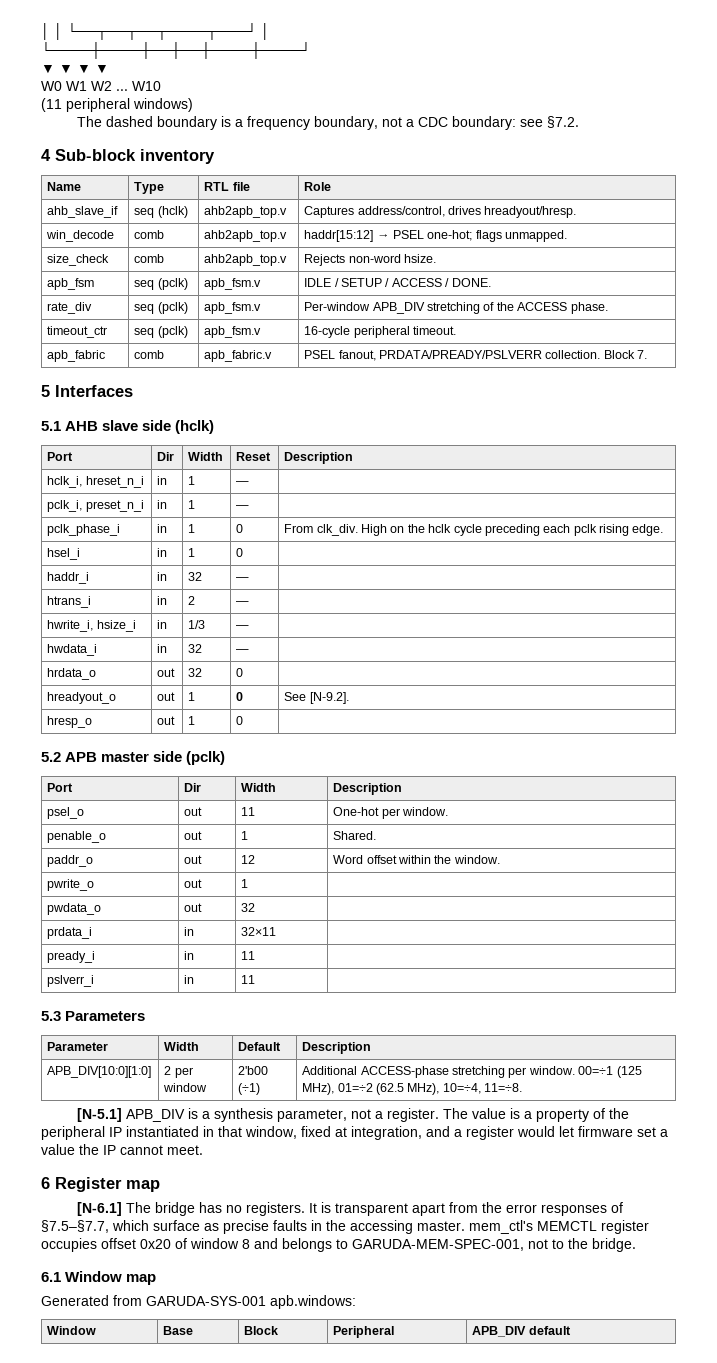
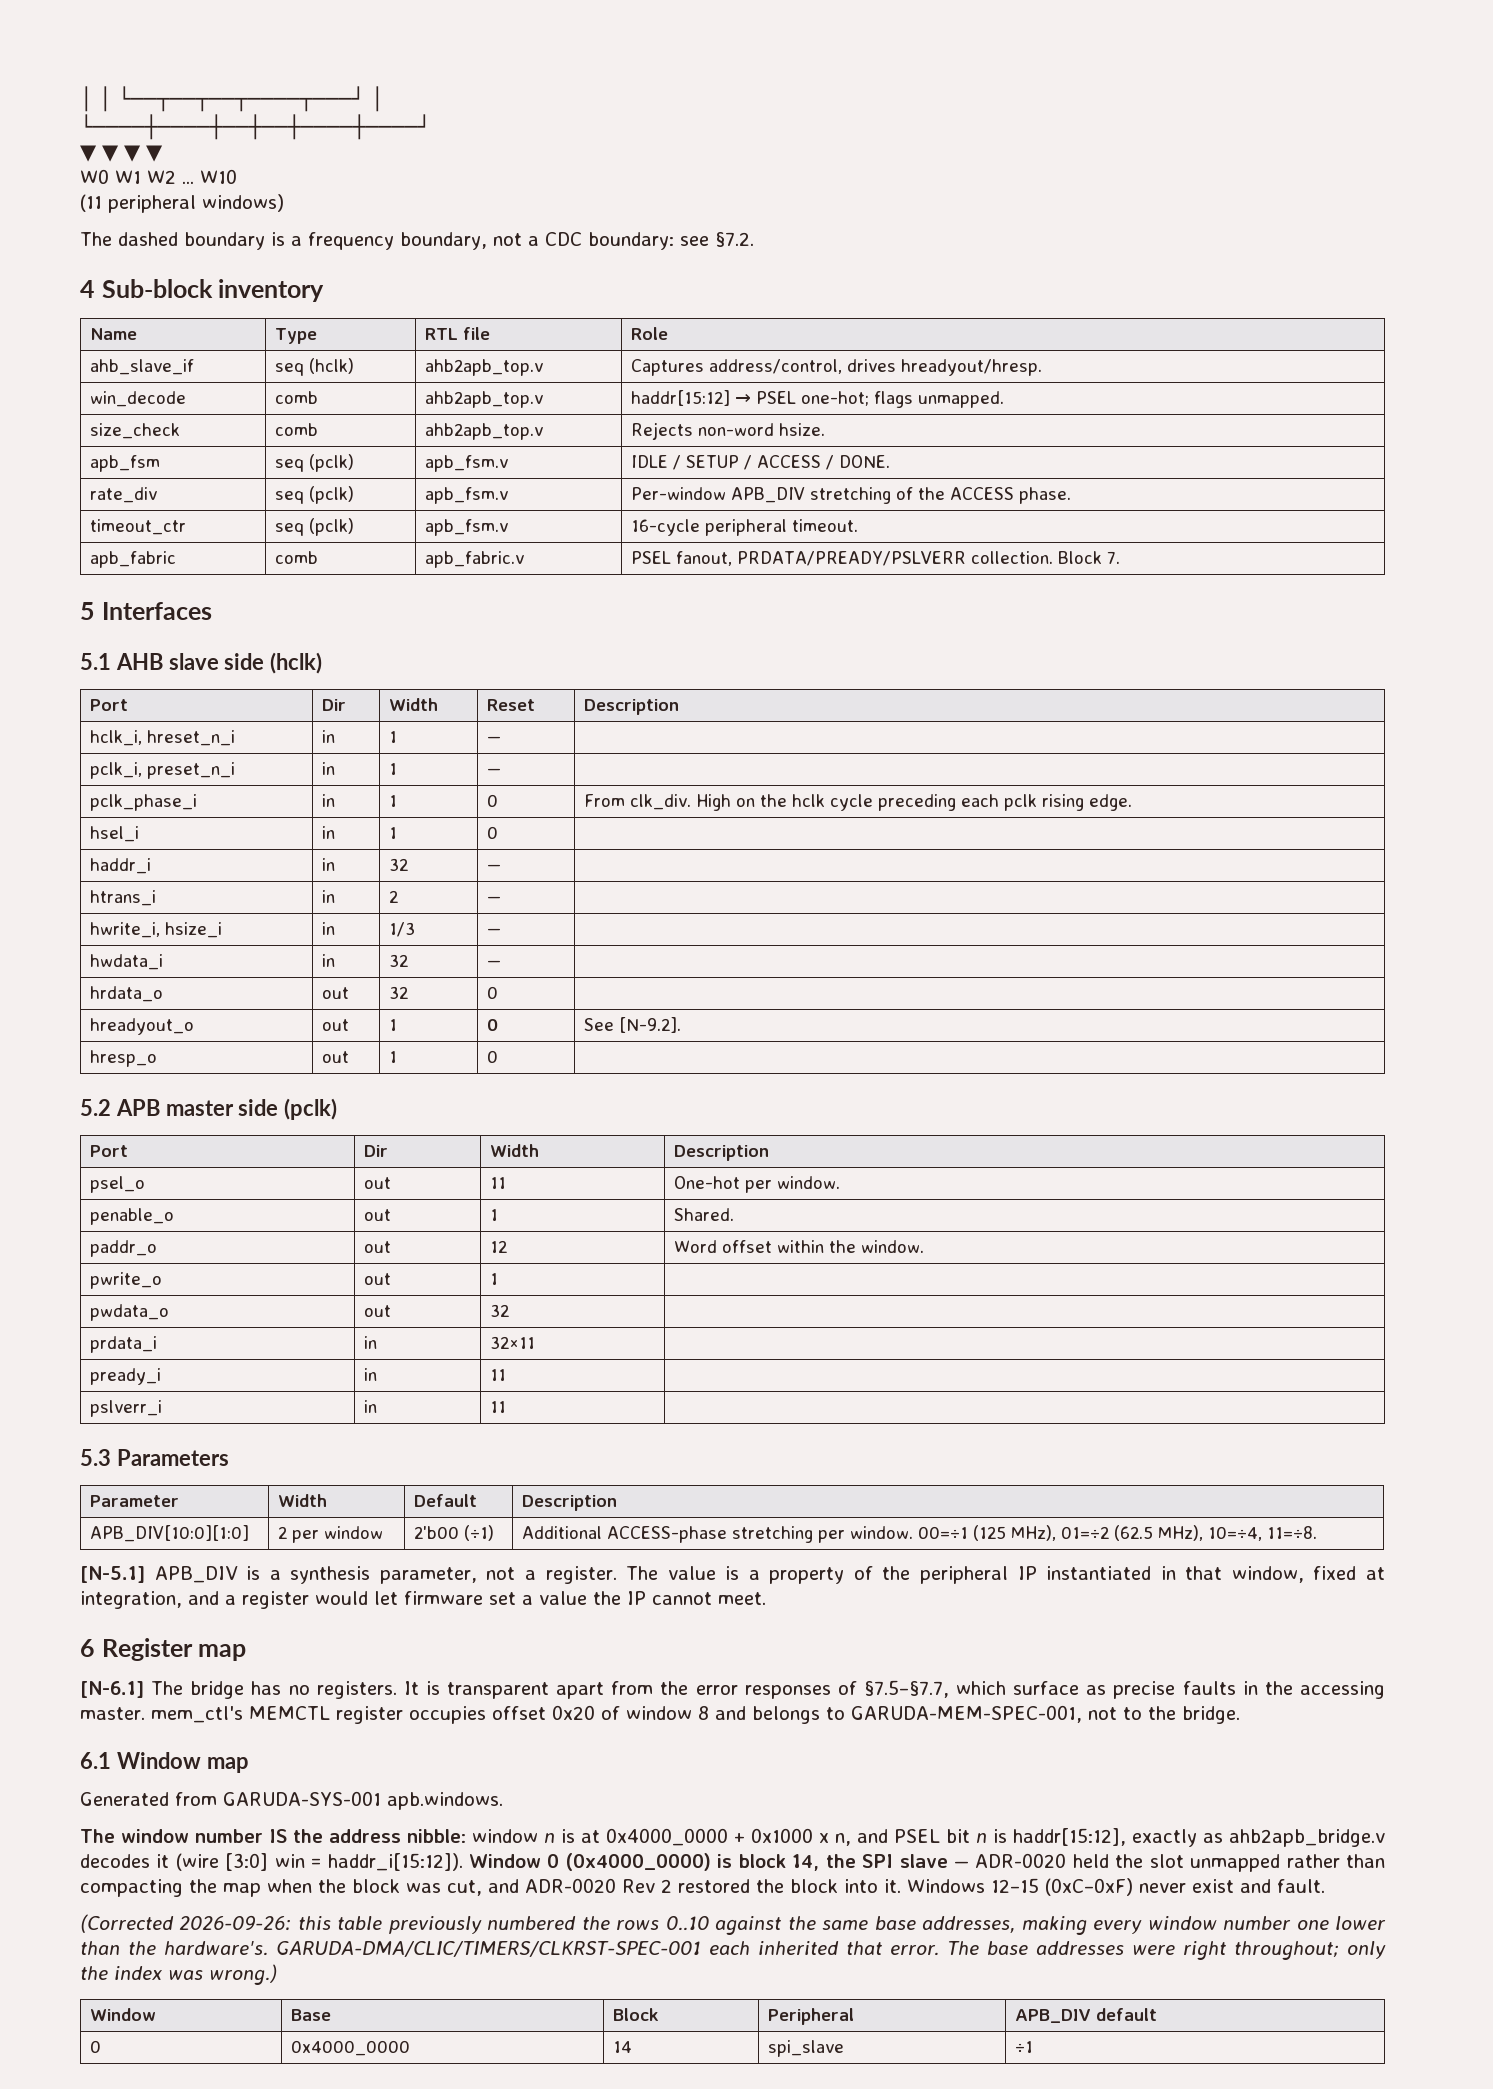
[270,1295,356,1309] apb.windows: -> [387,1792,503,1810] [80,1828,1385,1847] [80,1853,1386,1872] [80,1878,1325,1897] [80,1914,1386,1935] [80,1941,1387,1960] [80,1964,277,1985] apb.windows. // The window number IS the address nibble: window n is at 0x4000_0000 + 0x1000 x n, and PSEL bit n is haddr[15:12], exactly as ahb2apb_bridge.v decodes it (wire [3:0] win = haddr_i[15:12]). Window 0 (0x4000_0000) is block 14, the SPI slave — ADR-0020 held the slot unmapped rather than compacting the map when the block was cut, and ADR-0020 Rev 2 restored the block into it. Windows 12–15 (0xC–0xF) never exist and fault. // (Corrected 2026-09-26: this table previously numbered the rows 0..10 against the same base addresses, making every window number one lower than the hardware's. GARUDA-DMA/CLIC/TIMERS/CLKRST-SPEC-001 each inherited that error. The base addresses were right throughout; only the index was wrong.)
(571, 1330) none -> [90,2040,102,2053] [291,2040,411,2056] [613,2041,633,2053] [768,2040,845,2057] [1015,2041,1034,2053] // 0 | 0x4000_0000 | 14 | spi_slave | ÷1

